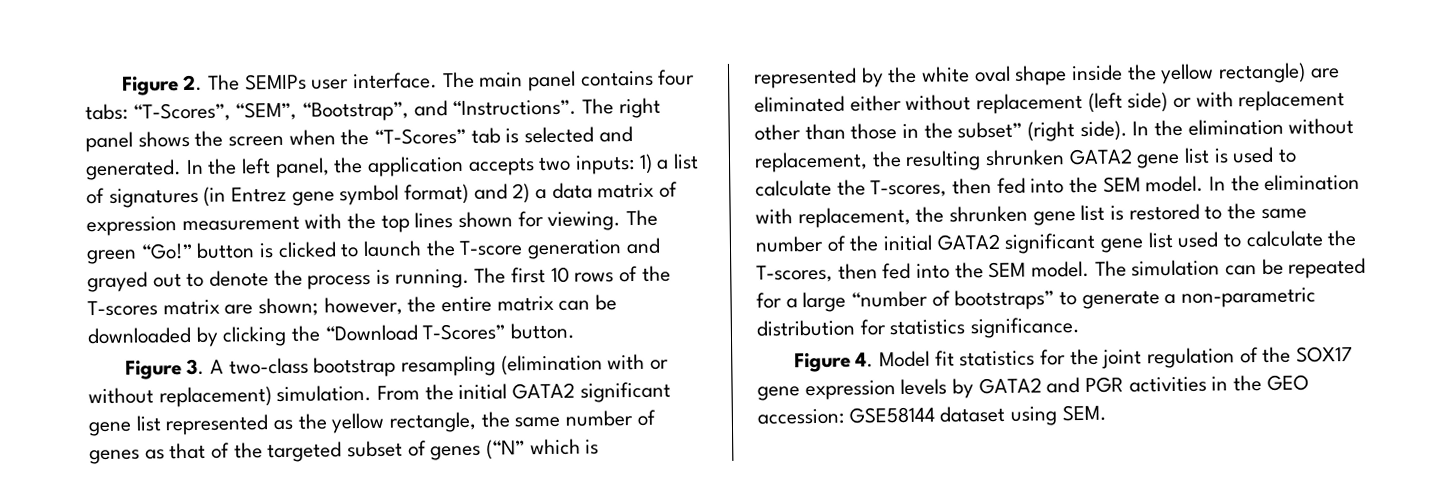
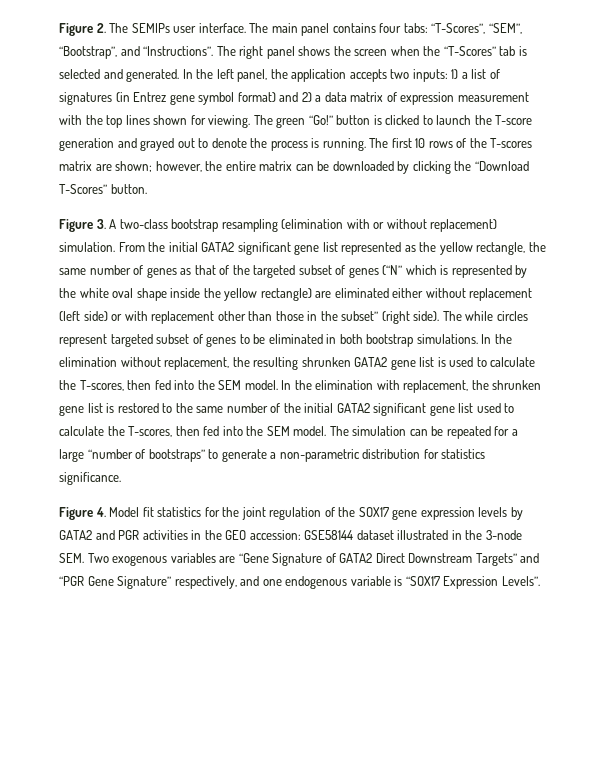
(1128, 131) none -> [442,311,528,321] [59,334,478,347] The while circles represent targeted subset of genes to be eliminated in both bootstrap simulations.
[1010,404,1107,426] using SEM. -> [397,530,522,540] [59,553,540,566] [59,576,540,589] illustrated in the 3-node SEM. Two exogenous variables are “Gene Signature of GATA2 Direct Downstream Targets” and “PGR Gene Signature” respectively, and one endogenous variable is “SOX17 Expression Levels”.

